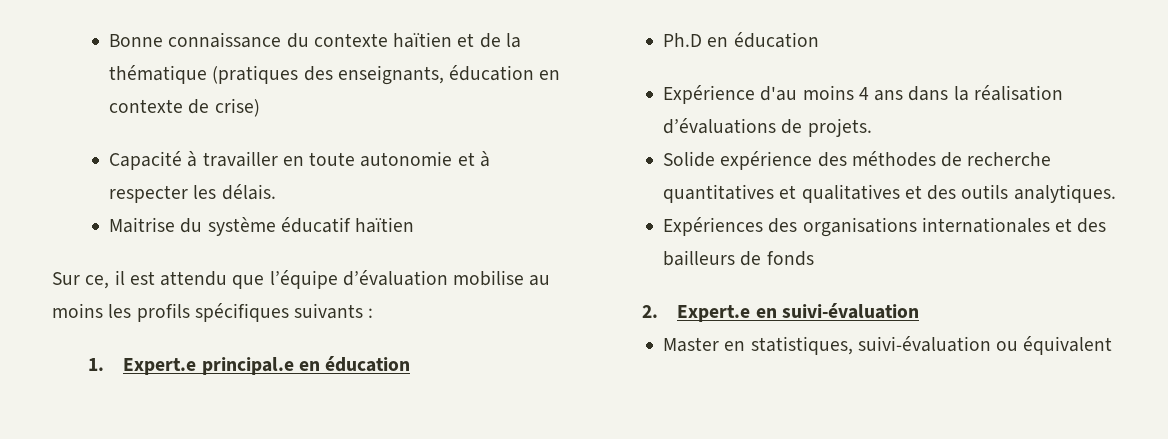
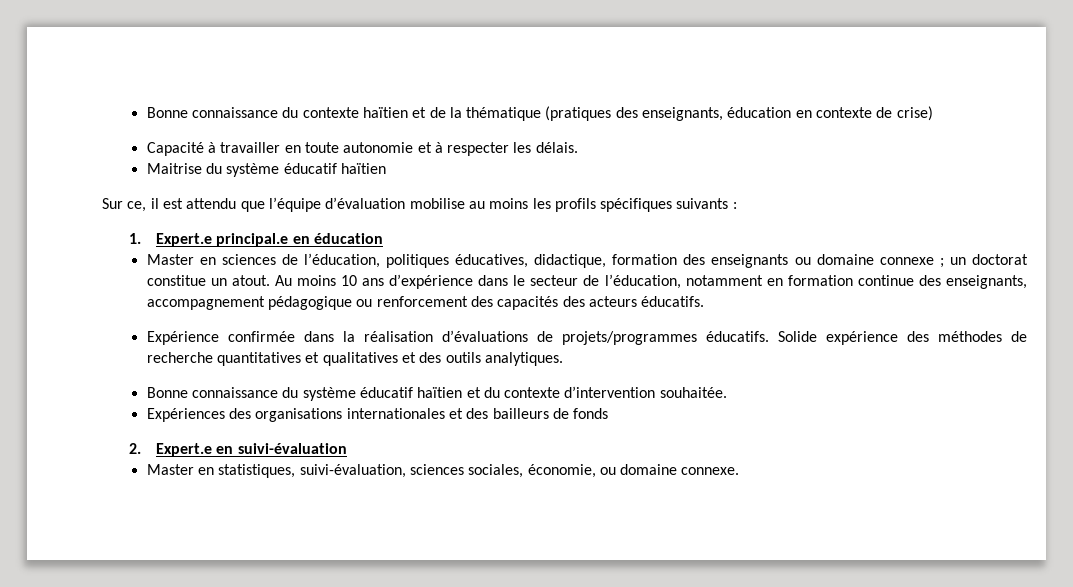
[663,32,819,48] [663,85,904,104] Ph.D en éducation // Expérience d'au moins 4 ans -> [146,253,1029,268] [146,274,1028,289] [146,296,705,310] [146,331,295,345] Master en sciences de l’éducation, politiques éducatives, didactique, formation des enseignants ou domaine connexe ; un doctorat constitue un atout. Au moins 10 ans d’expérience dans le secteur de l’éducation, notamment en formation continue des enseignants, accompagnement pédagogique ou renforcement des capacités des acteurs éducatifs. // Expérience confirmée
[807,118,872,137] projets. // -> [561,331,769,345] projets/programmes éducatifs.
(1116, 193) none -> [146,386,727,401] // Bonne connaissance du système éducatif haïtien et du contexte d’intervention souhaitée.
[857,336,1113,355] suivi-évaluation ou équivalent -> [299,464,740,478] suivi-évaluation, sciences sociales, économie, ou domaine connexe.

